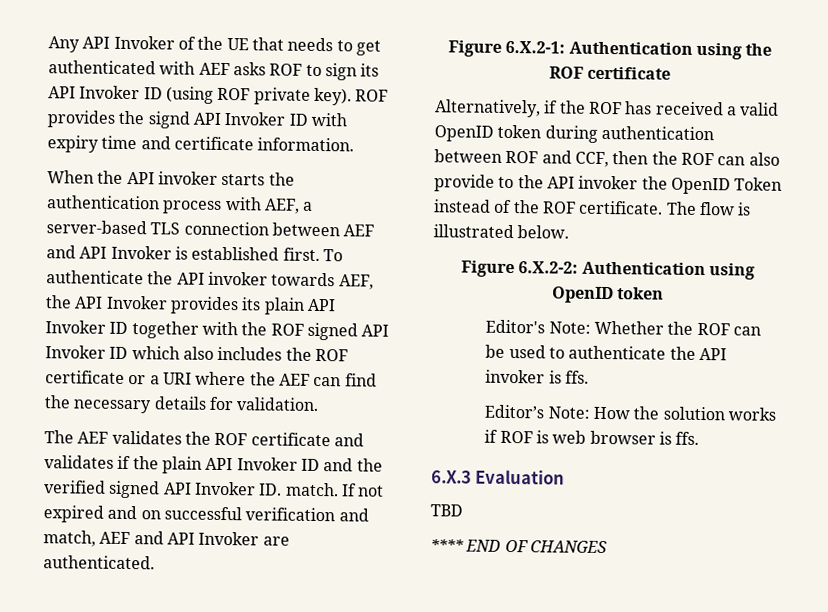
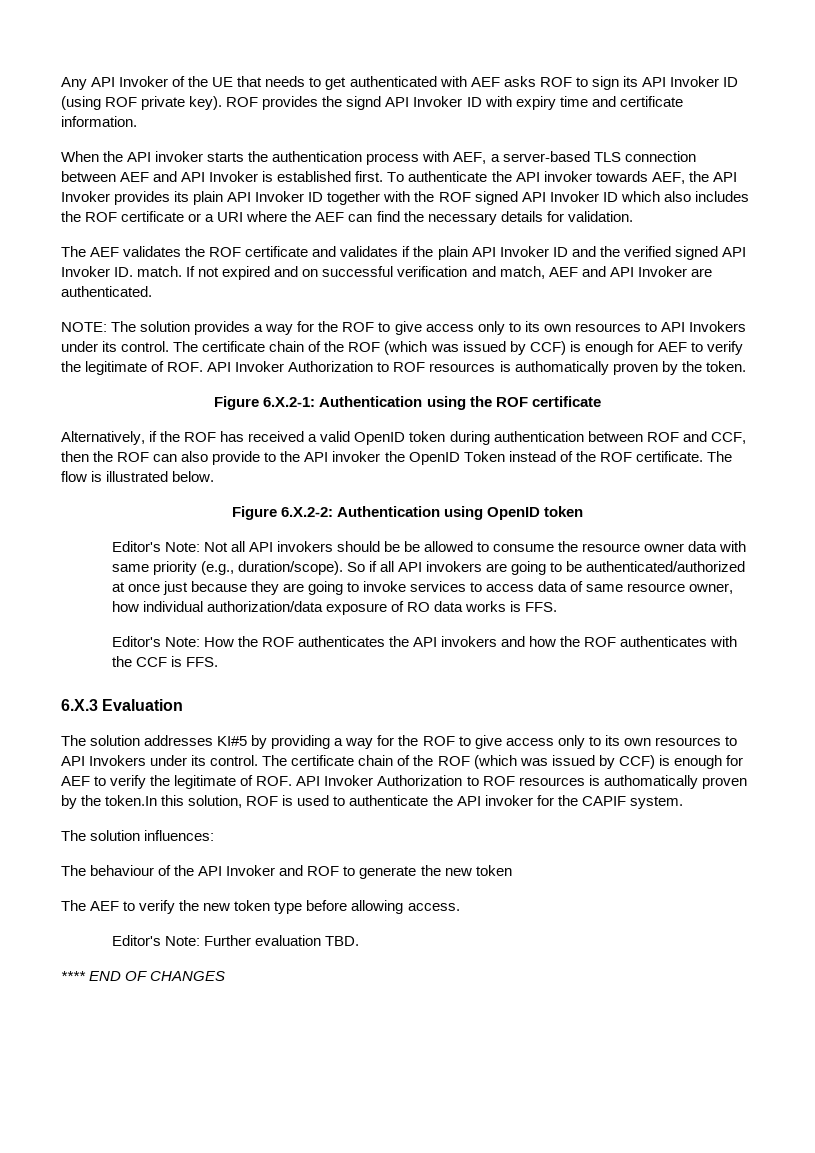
(155, 562) none -> [61,321,746,335] [61,341,743,355] [61,361,746,375] // NOTE: The solution provides a way for the ROF to give access only to its own resources to API Invokers under its control. The certificate chain of the ROF (which was issued by CCF) is enough for AEF to verify the legitimate of ROF. API Invoker Authorization to ROF resources is authomatically proven by the token.
[593,320,761,336] [485,344,506,358] Whether the ROF can be -> [203,541,747,552] [111,561,746,575] [111,581,734,595] [111,601,558,615] [111,636,738,647] [111,656,218,667] [61,699,184,711] [61,735,737,749] [61,755,743,769] [61,775,747,789] [61,795,294,809] Not all API invokers should be be allowed to consume the resource owner data with same priority (e.g., duration/scope). So if all API invokers are going to be authenticated/authorized at once just because they are going to invoke services to access data of same resource owner, how individual authorization/data exposure of RO data works is FFS. // Editor's Note: How the ROF authenticates the API invokers and how the ROF authenticates with the CCF is FFS. // 6.X.3 Evaluation // The solution addresses KI#5 by providing a way for the ROF to give access only to its own resources to API Invokers under its control. The certificate chain of the ROF (which was issued by CCF) is enough for AEF to verify the legitimate of ROF. API Invoker Authorization to ROF resources is authomatically proven by the token.In this solution, ROF is
[548,370,589,384] [484,404,776,421] [484,429,700,445] [431,469,566,485] [430,504,463,517] is ffs. // Editor’s Note: How the solution works if ROF is web browser is ffs. // 6.X.3 Evaluation // TBD -> [536,795,683,809] [61,830,215,841] [61,865,512,879] [61,900,460,914] [111,935,359,946] for the CAPIF system. // The solution influences: // The behaviour of the API Invoker and ROF to generate the new token // The AEF to verify the new token type before allowing access. // Editor's Note: Further evaluation TBD.

